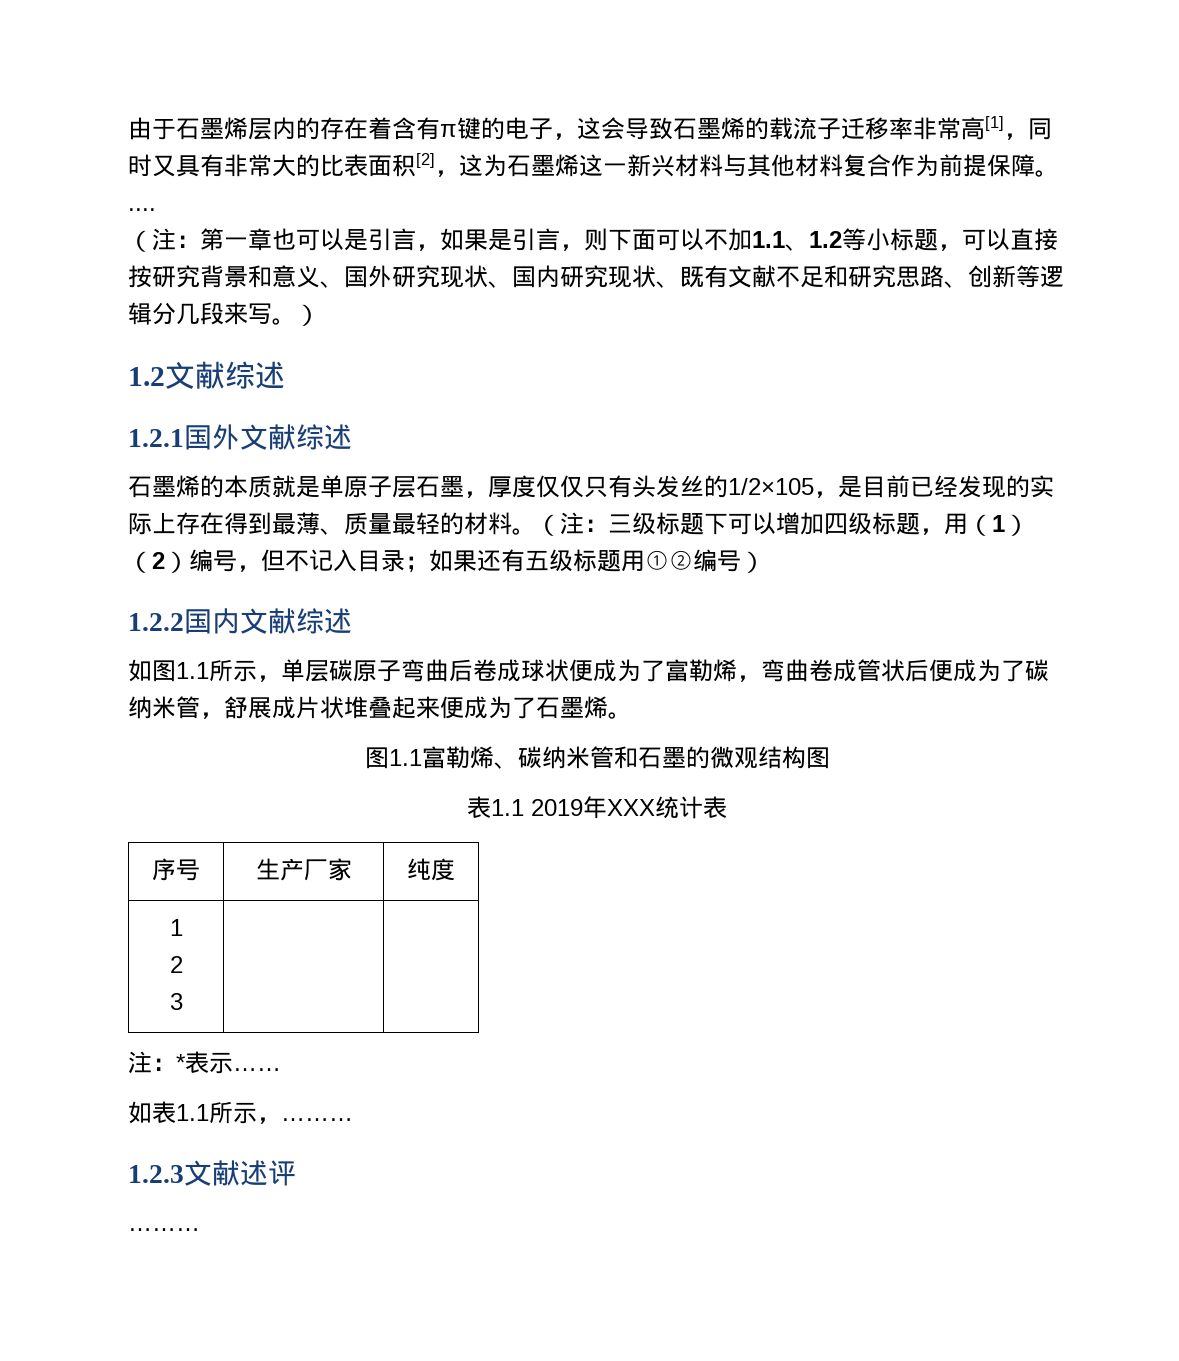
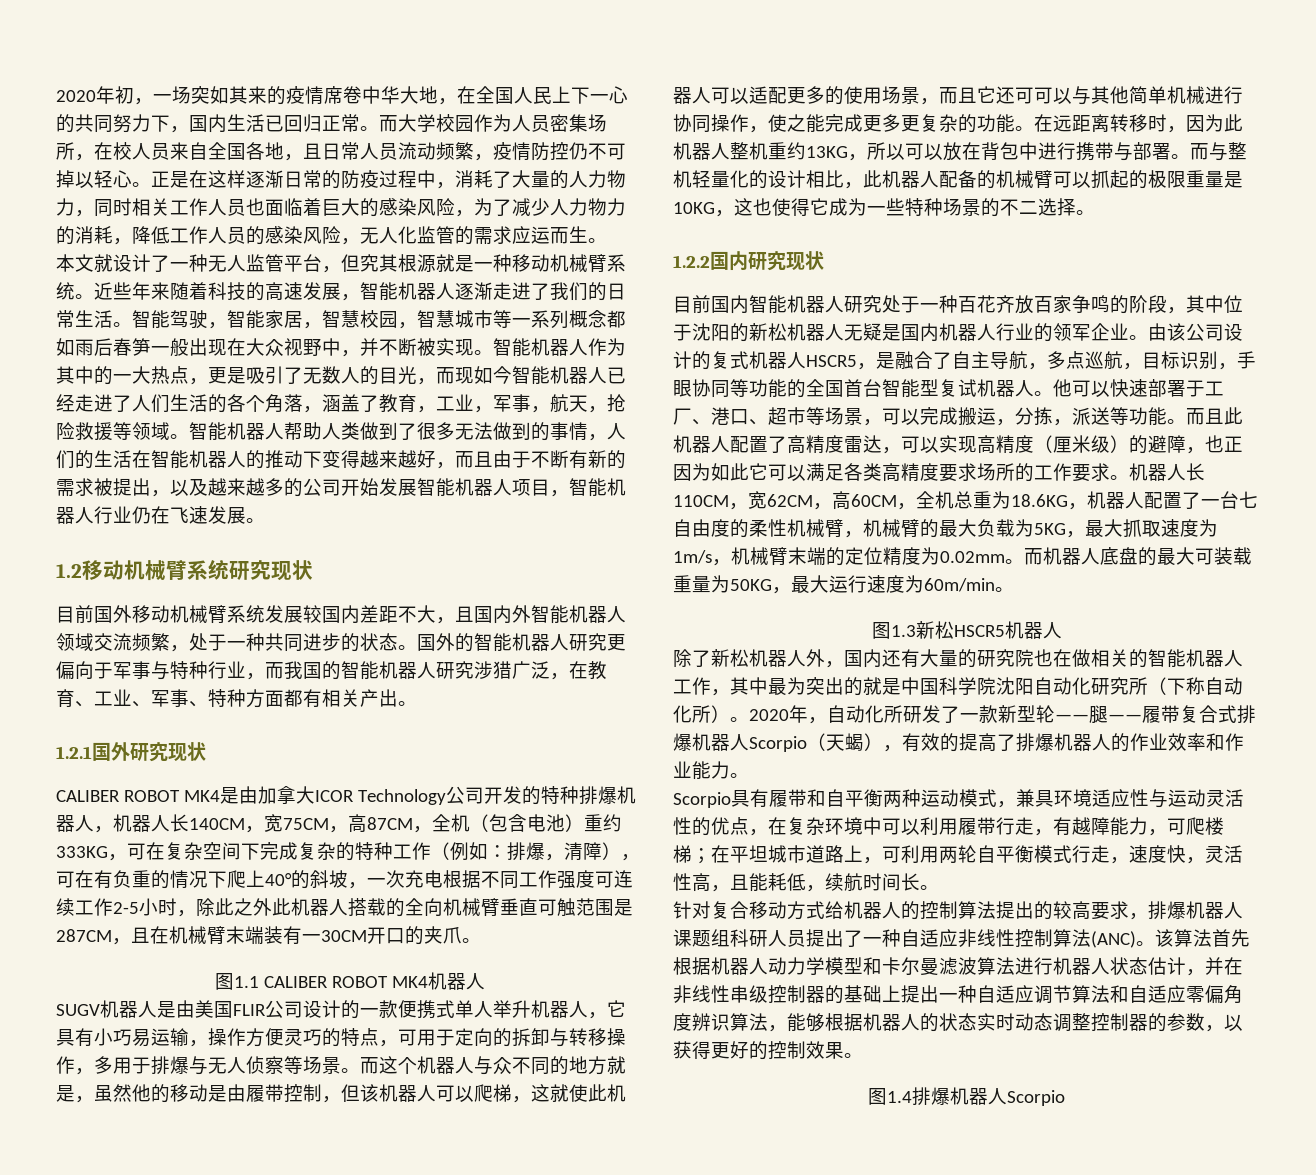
[128,116,1004,140] [1004,118,1052,140] [128,153,435,177] [435,154,1059,177] [128,208,156,211] [128,228,1058,252] [128,265,1064,288] [128,302,320,326] [128,361,285,389] [128,424,352,450] [128,475,1054,498] [128,512,1029,536] [128,549,765,573] [128,608,352,634] [128,659,1049,682] [128,696,632,719] [364,746,830,769] [467,796,727,819] [152,858,200,881] [255,858,352,881] [407,858,455,881] [169,919,183,936] [169,956,183,973] [169,993,183,1010] [128,1051,281,1074] [128,1101,353,1124] [128,1160,296,1186] [128,1228,200,1231] 由于石墨烯层内的存在着含有π键的电子，这会导致石墨烯的载流子迁移率非常高[1]，同时又具有非常大的比表面积[2]，这为石墨烯这一新兴材料与其他材料复合作为前提保障。.... // （注：第一章也可以是引言，如果是引言，则下面可以不加1.1、1.2等小标题，可以直接按研究背景和意义、国外研究现状、国内研究现状、既有文献不足和研究思路、创新等逻辑分几段来写。） // 1.2文献综述 // 1.2.1国外文献综述 // 石墨烯的本质就是单原子层石墨，厚度仅仅只有头发丝的1/2×105，是目前已经发现的实际上存在得到最薄、质量最轻的材料。（注：三级标题下可以增加四级标题，用（1）（2）编号，但不记入目录；如果还有五级标题用①②编号） // 1.2.2国内文献综述 // 如图1.1所示，单层碳原子弯曲后卷成球状便成为了富勒烯，弯曲卷成管状后便成为了碳纳米管，舒展成片状堆叠起来便成为了石墨烯。 // 图1.1富勒烯、碳纳米管和石墨的微观结构图 // 表1.1 2019年XXX统计表 // 序号 | 生产厂家 | 纯度 // 1 // 2 // 3 | | // 注：*表示…… // 如表1.1所示，……… // 1.2.3文献述评 // ……… -> [56,86,628,105] [56,114,607,133] [56,142,626,161] [56,170,626,189] [56,198,626,217] [56,226,607,245] [56,254,626,273] [56,282,626,301] [56,310,626,329] [56,338,626,357] [56,366,626,385] [56,394,626,413] [56,422,626,441] [56,450,626,469] [56,478,626,497] [56,506,265,524] [56,559,313,581] [56,605,626,624] [56,633,626,652] [56,661,607,680] [56,689,417,708] [56,742,206,762] [56,786,636,805] [56,814,622,833] [56,842,640,861] [56,870,633,889] [56,898,633,917] [56,926,481,945] [214,972,485,990] [56,1000,626,1019] [56,1028,626,1047] [56,1056,626,1075] [56,1084,626,1103] [673,86,1243,105] [673,114,1243,133] [673,142,1247,161] [673,170,1243,189] [673,198,1095,217] [673,251,824,271] [673,295,1243,314] [673,323,1243,342] [673,351,1256,370] [673,379,1224,398] [673,407,1243,426] [673,435,1243,454] [673,463,1205,482] [673,491,1258,510] [673,519,1218,538] [673,547,1252,566] [673,575,1014,594] [871,621,1062,639] [673,649,1243,668] [673,677,1243,696] [673,705,1256,724] [673,733,1244,752] [673,761,749,780] [673,789,1244,808] [673,817,1224,836] [673,845,1243,864] [673,873,939,892] [673,901,1243,920] [673,929,1250,948] [673,957,1243,976] [673,985,1243,1004] [673,1013,1243,1032] [673,1041,863,1060] [868,1087,1065,1106] 2020年初，一场突如其来的疫情席卷中华大地，在全国人民上下一心的共同努力下，国内生活已回归正常。而大学校园作为人员密集场所，在校人员来自全国各地，且日常人员流动频繁，疫情防控仍不可掉以轻心。正是在这样逐渐日常的防疫过程中，消耗了大量的人力物力，同时相关工作人员也面临着巨大的感染风险，为了减少人力物力的消耗，降低工作人员的感染风险，无人化监管的需求应运而生。 // 本文就设计了一种无人监管平台，但究其根源就是一种移动机械臂系统。近些年来随着科技的高速发展，智能机器人逐渐走进了我们的日常生活。智能驾驶，智能家居，智慧校园，智慧城市等一系列概念都如雨后春笋一般出现在大众视野中，并不断被实现。智能机器人作为其中的一大热点，更是吸引了无数人的目光，而现如今智能机器人已经走进了人们生活的各个角落，涵盖了教育，工业，军事，航天，抢险救援等领域。智能机器人帮助人类做到了很多无法做到的事情，人们的生活在智能机器人的推动下变得越来越好，而且由于不断有新的需求被提出，以及越来越多的公司开始发展智能机器人项目，智能机器人行业仍在飞速发展。 // 1.2移动机械臂系统研究现状 // 目前国外移动机械臂系统发展较国内差距不大，且国内外智能机器人领域交流频繁，处于一种共同进步的状态。国外的智能机器人研究更偏向于军事与特种行业，而我国的智能机器人研究涉猎广泛，在教育、工业、军事、特种方面都有相关产出。 // 1.2.1国外研究现状 // CALIBER ROBOT MK4是由加拿大ICOR Technology公司开发的特种排爆机器人，机器人长140CM，宽75CM，高87CM，全机（包含电池）重约333KG，可在复杂空间下完成复杂的特种工作（例如：排爆，清障），可在有负重的情况下爬上40°的斜坡，一次充电根据不同工作强度可连续工作2-5小时，除此之外此机器人搭载的全向机械臂垂直可触范围是287CM，且在机械臂末端装有一30CM开口的夹爪。 // 图1.1 CALIBER ROBOT MK4机器人 // SUGV机器人是由美国FLIR公司设计的一款便携式单人举升机器人，它具有小巧易运输，操作方便灵巧的特点，可用于定向的拆卸与转移操作，多用于排爆与无人侦察等场景。而这个机器人与众不同的地方就是，虽然他的移动是由履带控制，但该机器人可以爬梯，这就使此机器人可以适配更多的使用场景，而且它还可可以与其他简单机械进行协同操作，使之能完成更多更复杂的功能。在远距离转移时，因为此机器人整机重约13KG，所以可以放在背包中进行携带与部署。而与整机轻量化的设计相比，此机器人配备的机械臂可以抓起的极限重量是10KG，这也使得它成为一些特种场景的不二选择。 // 1.2.2国内研究现状 // 目前国内智能机器人研究处于一种百花齐放百家争鸣的阶段，其中位于沈阳的新松机器人无疑是国内机器人行业的领军企业。由该公司设计的复式机器人HSCR5，是融合了自主导航，多点巡航，目标识别，手眼协同等功能的全国首台智能型复试机器人。他可以快速部署于工厂、港口、超市等场景，可以完成搬运，分拣，派送等功能。而且此机器人配置了高精度雷达，可以实现高精度（厘米级）的避障，也正因为如此它可以满足各类高精度要求场所的工作要求。机器人长110CM，宽62CM，高60CM，全机总重为18.6KG，机器人配置了一台七自由度的柔性机械臂，机械臂的最大负载为5KG，最大抓取速度为1m/s，机械臂末端的定位精度为0.02mm。而机器人底盘的最大可装载重量为50KG，最大运行速度为60m/min。 // 图1.3新松HSCR5机器人 // 除了新松机器人外，国内还有大量的研究院也在做相关的智能机器人工作，其中最为突出的就是中国科学院沈阳自动化研究所（下称自动化所）。2020年，自动化所研发了一款新型轮——腿——履带复合式排爆机器人Scorpio（天蝎），有效的提高了排爆机器人的作业效率和作业能力。 // Scorpio具有履带和自平衡两种运动模式，兼具环境适应性与运动灵活性的优点，在复杂环境中可以利用履带行走，有越障能力，可爬楼梯；在平坦城市道路上，可利用两轮自平衡模式行走，速度快，灵活性高，且能耗低，续航时间长。 // 针对复合移动方式给机器人的控制算法提出的较高要求，排爆机器人课题组科研人员提出了一种自适应非线性控制算法(ANC)。该算法首先根据机器人动力学模型和卡尔曼滤波算法进行机器人状态估计，并在非线性串级控制器的基础上提出一种自适应调节算法和自适应零偏角度辨识算法，能够根据机器人的状态实时动态调整控制器的参数，以获得更好的控制效果。 // 图1.4排爆机器人Scorpio

